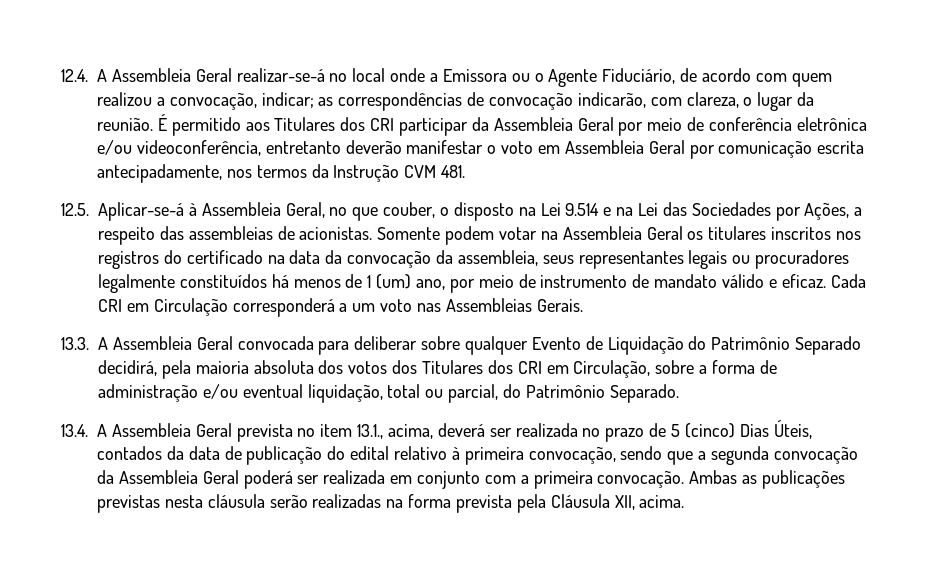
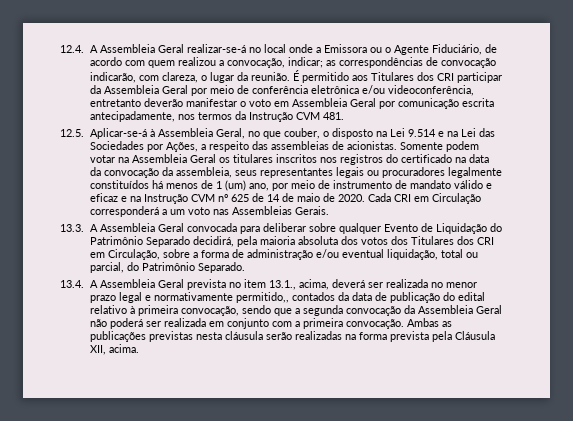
[781,274,826,288] eficaz. -> [89,193,365,204] eficaz e na Instrução CVM nº 625 de 14 de maio de 2020.
[605,420,812,442] prazo de 5 (cinco) Dias Úteis, -> [445,282,477,288] [89,292,289,303] menor prazo legal e normativamente permitido,,
(239, 477) none -> [89,319,107,327] não

